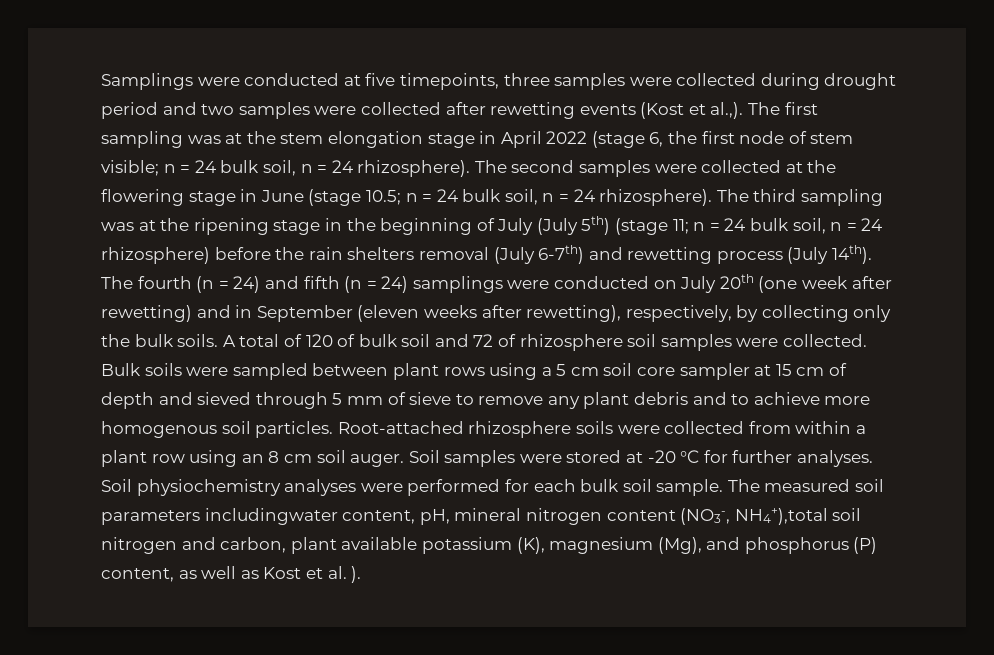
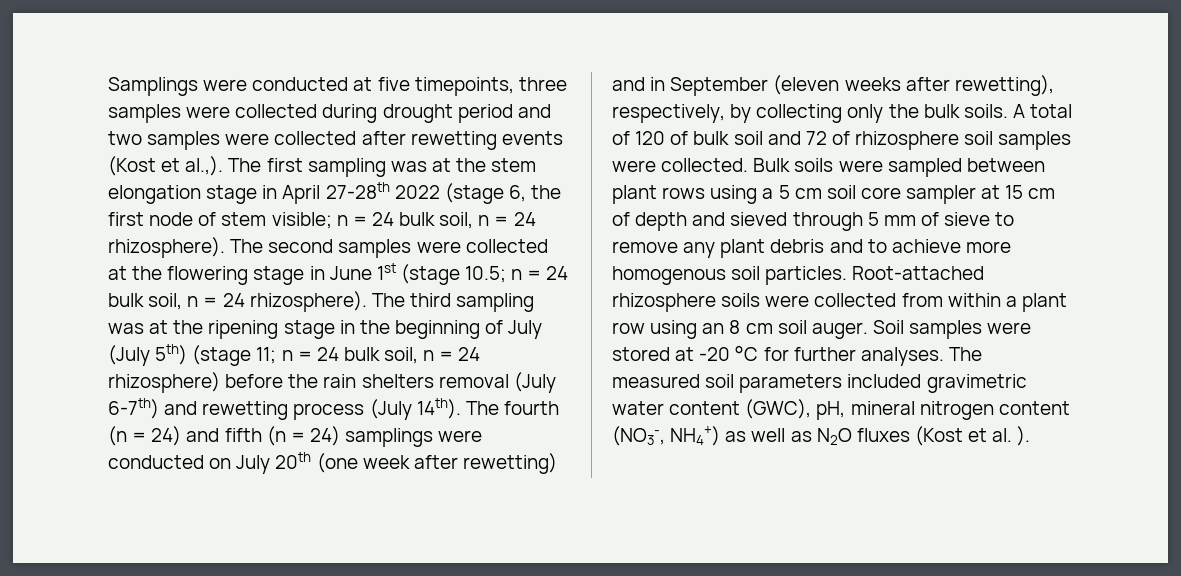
(542, 139) none -> [325,182,390,199] 27-28th
(304, 196) none -> [376,263,396,280] 1st
[101,479,885,496] [101,508,416,525] Soil physiochemistry analyses were performed for each bulk soil sample. The measured soil parameters includingwater content, -> [948,347,982,361] [612,374,1027,393] [612,399,812,419] The measured soil parameters included gravimetric water content (GWC),
[734,508,862,525] [101,537,878,554] [101,566,302,582] NH4+),total soil nitrogen and carbon, plant available potassium (K), magnesium (Mg), and phosphorus (P) content, as well as Kost -> [670,426,963,446] NH4+) as well as N2O fluxes (Kost

